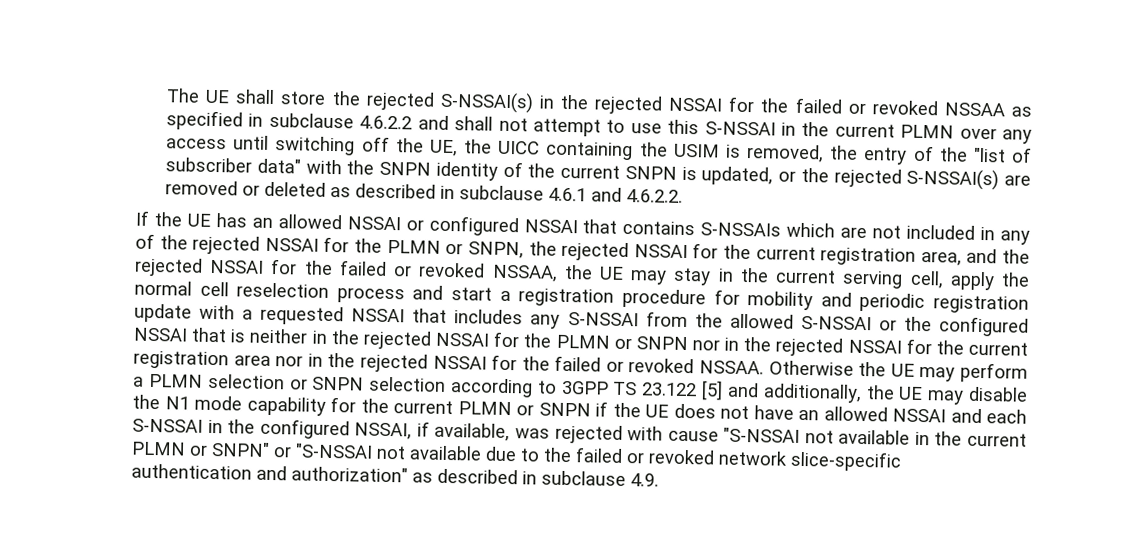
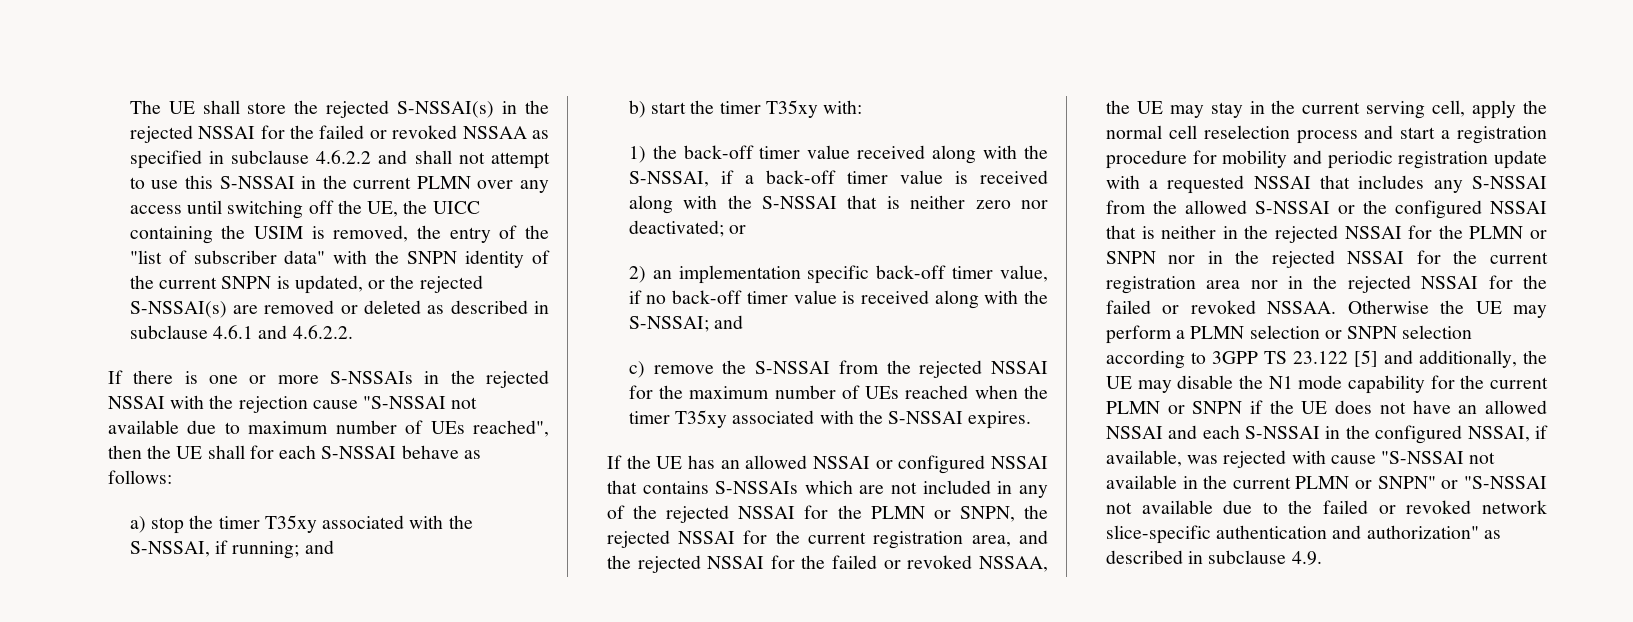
(684, 195) none -> [107,370,549,388] [107,395,478,413] [107,420,549,437] [107,445,482,459] [107,470,172,484] [129,515,473,534] [129,540,334,559] [628,100,863,118] [628,145,1048,164] [628,170,1048,187] [628,195,1048,214] [628,220,747,237] [628,265,1048,284] [628,290,1048,309] [628,315,744,332] [628,360,1048,378] [628,385,1048,399] [628,410,1032,429] // If there is one or more S-NSSAIs in the rejected NSSAI with the rejection cause "S-NSSAI not available due to maximum number of UEs reached", then the UE shall for each S-NSSAI behave as follows: // a) stop the timer T35xy associated with the S-NSSAI, if running; and // b) start the timer T35xy with: // 1) the back-off timer value received along with the S-NSSAI, if a back-off timer value is received along with the S-NSSAI that is neither zero nor deactivated; or // 2) an implementation specific back-off timer value, if no back-off timer value is received along with the S-NSSAI; and // c) remove the S-NSSAI from the rejected NSSAI for the maximum number of UEs reached when the timer T35xy associated with the S-NSSAI expires.

